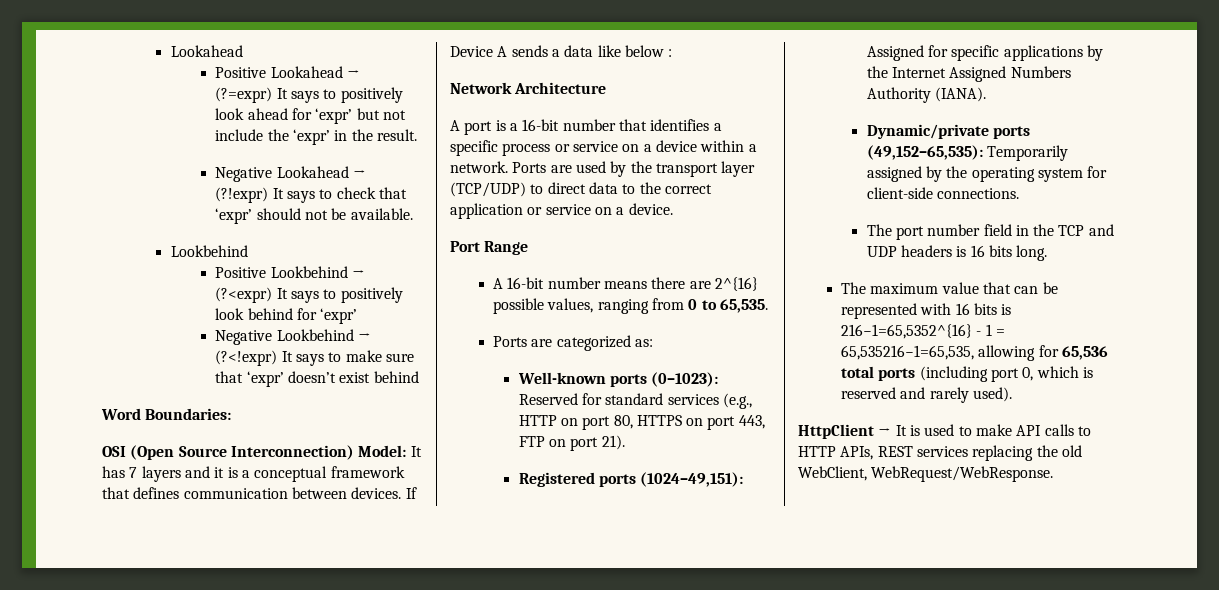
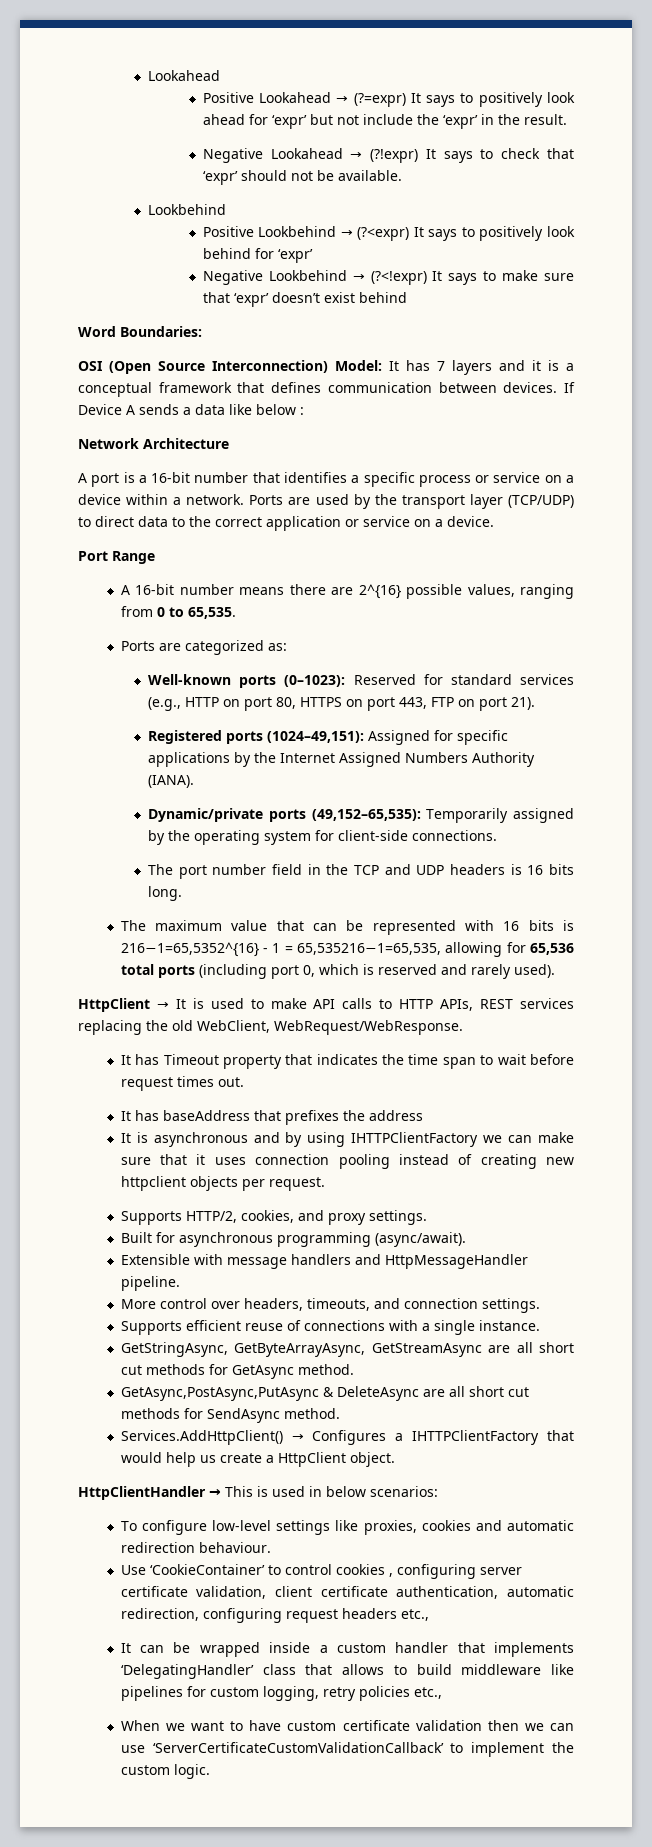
(1054, 474) none -> [120,1054,574,1069] [120,1076,244,1091] [120,1110,423,1125] [120,1132,574,1147] [120,1154,575,1169] [120,1176,325,1191] [120,1210,427,1225] [120,1232,466,1247] [120,1254,528,1269] [120,1276,180,1291] [120,1298,540,1313] [120,1320,540,1335] [120,1342,574,1357] [120,1364,354,1379] [120,1386,529,1401] [120,1408,340,1423] [120,1430,574,1445] [120,1452,395,1467] [78,1486,438,1500] [120,1520,574,1535] [120,1542,271,1553] [120,1564,522,1579] [120,1586,574,1599] [120,1608,429,1623] [120,1642,574,1657] [120,1664,574,1679] [120,1686,442,1701] [120,1720,574,1731] [120,1742,574,1757] [120,1764,210,1779] // It has Timeout property that indicates the time span to wait before request times out. // It has baseAddress that prefixes the address // It is asynchronous and by using IHTTPClientFactory we can make sure that it uses connection pooling instead of creating new httpclient objects per request. // Supports HTTP/2, cookies, and proxy settings. // Built for asynchronous programming (async/await). // Extensible with message handlers and HttpMessageHandler pipeline. // More control over headers, timeouts, and connection settings. // Supports efficient reuse of connections with a single instance. // GetStringAsync, GetByteArrayAsync, GetStreamAsync are all short cut methods for GetAsync method. // GetAsync,PostAsync,PutAsync & DeleteAsync are all short cut methods for SendAsync method. // Services.AddHttpClient() → Configures a IHTTPClientFactory that would help us create a HttpClient object. // HttpClientHandler → This is used in below scenarios: // To configure low-level settings like proxies, cookies and automatic redirection behaviour. // Use ‘CookieContainer’ to control cookies , configuring server certificate validation, client certificate authentication, automatic redirection, configuring request headers etc., // It can be wrapped inside a custom handler that implements ‘DelegatingHandler’ class that allows to build middleware like pipelines for custom logging, retry policies etc., // When we want to have custom certificate validation then we can use ‘ServerCertificateCustomValidationCallback’ to implement the custom logic.

